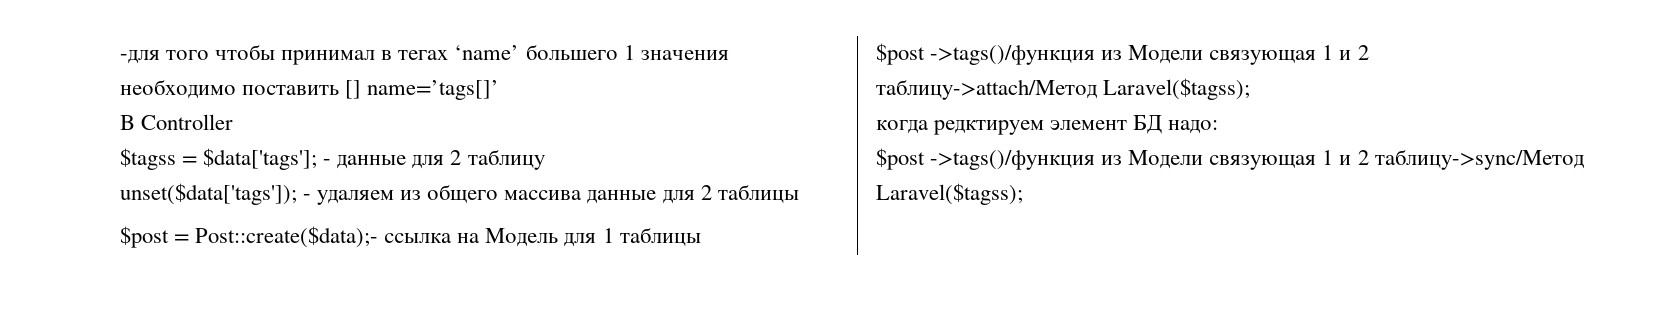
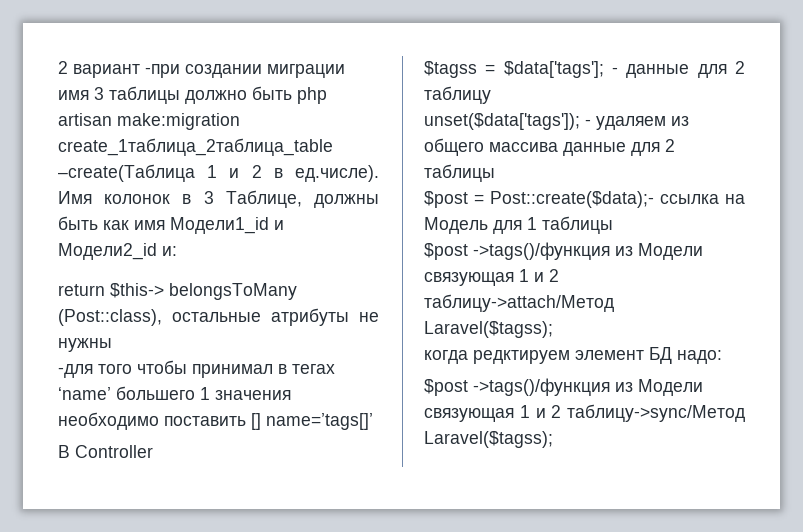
(120, 57) none -> [58,61,345,78] [58,86,327,104] [58,113,240,130] [58,138,333,156] [58,164,379,182] [58,190,379,208] [58,216,284,234] [58,243,177,260] [58,283,297,300] [58,308,379,326] [58,338,112,352] 2 вариант -при создании миграции имя 3 таблицы должно быть php artisan make:migration create_1таблица_2таблица_table –create(Таблица 1 и 2 в ед.числе). Имя колонок в 3 Таблице, должны быть как имя Модели1_id и Модели2_id и: // return $this-> belongsToMany (Post::class), остальные атрибуты не нужны //

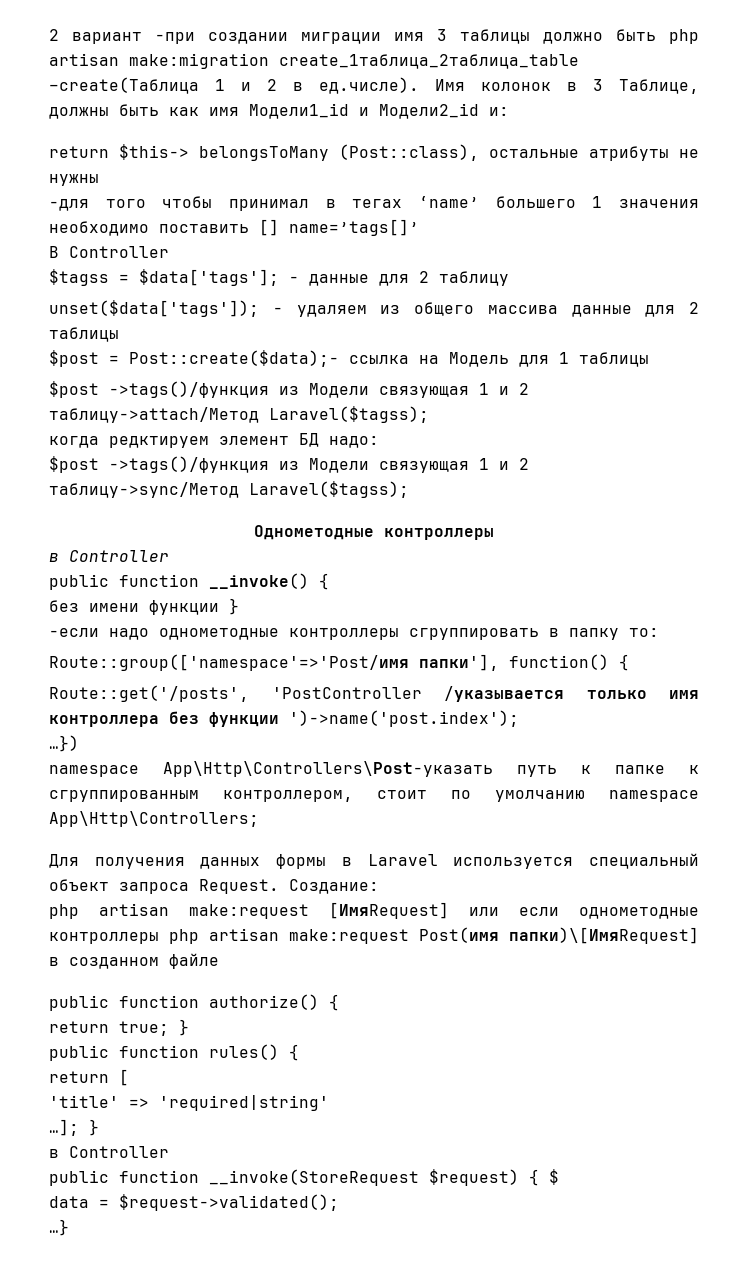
(553, 439) none -> [254,525,494,540] [49,550,169,562] [49,573,329,590] [49,598,239,615] [49,628,659,640] [49,654,629,671] [49,685,699,702] [49,710,519,727] [49,735,79,752] [49,761,699,777] [49,790,699,802] [49,811,259,827] [49,853,699,869] [49,879,379,894] [49,902,699,919] [49,927,699,944] [49,953,219,969] [49,994,339,1011] [49,1019,189,1036] [49,1044,299,1061] [49,1069,129,1086] [49,1095,329,1111] [49,1119,99,1136] [49,1146,169,1158] [49,1169,559,1186] [49,1194,339,1211] [49,1219,69,1236] // Однометодные контроллеры // в Controller // public function __invoke() { // без имени функции } // -если надо однометодные контроллеры сгруппировать в папку то: // Route::group(['namespace'=>'Post/имя папки'], function() { // Route::get('/posts', 'PostController /указывается только имя контроллера без функции ')->name('post.index'); // …}) // namespace App\Http\Controllers\Post-указать путь к папке к сгруппированным контроллером, стоит по умолчанию namespace App\Http\Controllers; // Для получения данных формы в Laravel используется специальный объект запроса Request. Создание: // php artisan make:request [ИмяRequest] или если однометодные контроллеры php artisan make:request Post(имя папки)\[ИмяRequest] в созданном файле // public function authorize() { // return true; } // public function rules() { // return [ // 'title' => 'required|string' // …]; } // в Controller // public function __invoke(StoreRequest $request) { $ // data = $request->validated(); // …}

